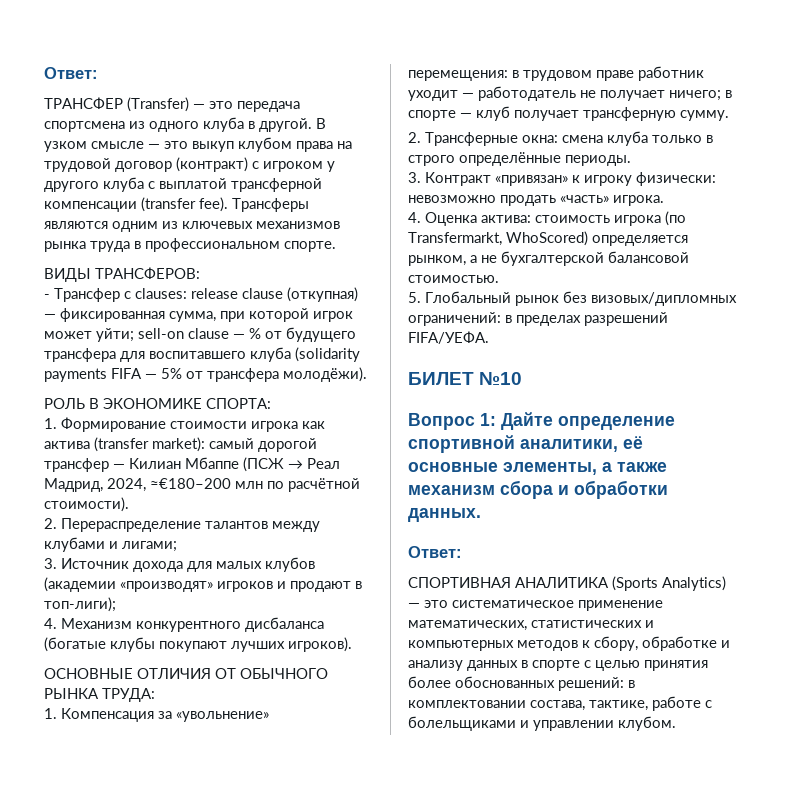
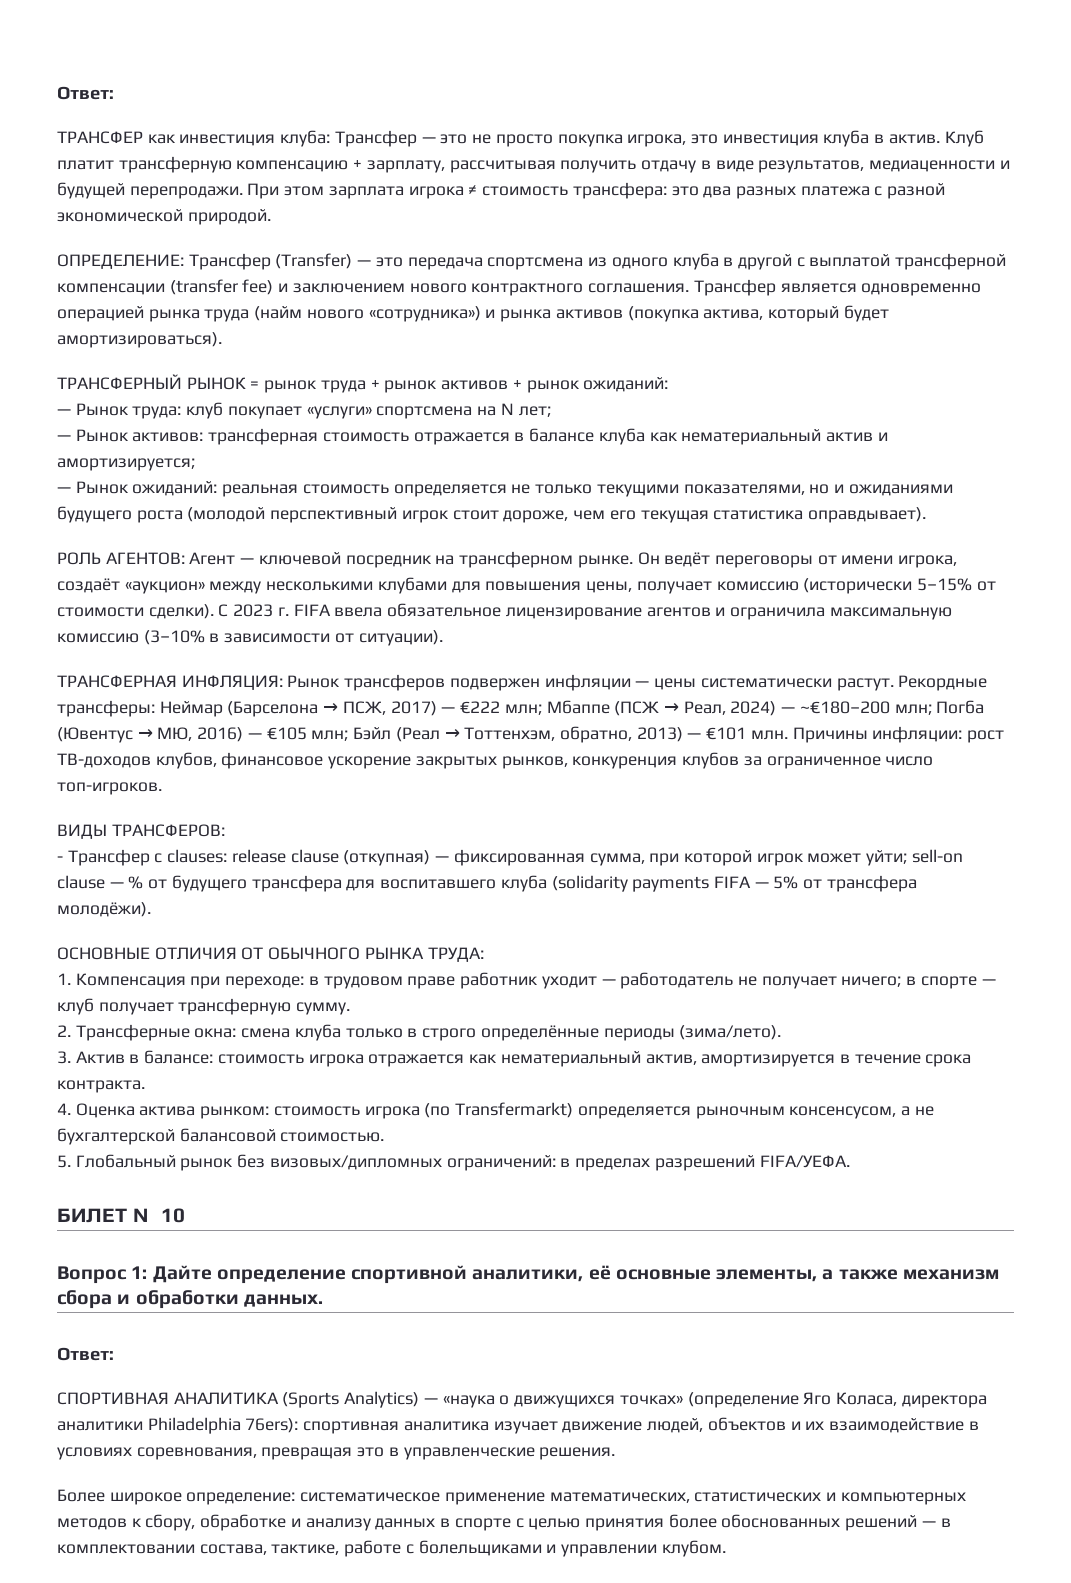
(123, 103) none -> [147,130,984,147] [57,156,1010,173] [57,182,946,199] [57,209,271,225] [57,253,271,270] как инвестиция клуба: Трансфер — это не просто покупка игрока, это инвестиция клуба в актив. Клуб платит трансферную компенсацию + зарплату, рассчитывая получить отдачу в виде результатов, медиаценности и будущей перепродажи. При этом зарплата игрока ≠ стоимость трансфера: это два разных платежа с разной экономической природой. // ОПРЕДЕЛЕНИЕ: Трансфер
[259,118,326,132] [44,137,352,152] [44,157,335,172] [44,177,144,192] другой. В узком смысле — это выкуп клубом права на трудовой договор (контракт) с игроком у другого клуба -> [737,254,792,270] другой
[199,197,309,212] [44,221,340,232] [44,238,336,252] fee). Трансферы являются одним из ключевых механизмов рынка труда в профессиональном спорте. -> [242,279,982,296] [57,305,889,322] [57,332,222,348] [57,374,669,393] [57,402,551,419] [57,428,888,445] [57,458,195,471] [57,481,953,497] [57,506,926,523] [57,551,958,568] [57,577,996,594] [57,603,952,620] [57,630,443,646] [57,674,988,691] [57,700,985,717] [57,726,1005,743] [57,752,934,769] [57,782,162,795] fee) и заключением нового контрактного соглашения. Трансфер является одновременно операцией рынка труда (найм нового «сотрудника») и рынка активов (покупка актива, который будет амортизироваться). // ТРАНСФЕРНЫЙ РЫНОК = рынок труда + рынок активов + рынок ожиданий: // — Рынок труда: клуб покупает «услуги» спортсмена на N лет; // — Рынок активов: трансферная стоимость отражается в балансе клуба как нематериальный актив и амортизируется; // — Рынок ожиданий: реальная стоимость определяется не только текущими показателями, но и ожиданиями будущего роста (молодой перспективный игрок стоит дороже, чем его текущая статистика оправдывает). // РОЛЬ АГЕНТОВ: Агент — ключевой посредник на трансферном рынке. Он ведёт переговоры от имени игрока, создаёт «аукцион» между несколькими клубами для повышения цены, получает комиссию (исторически 5–15% от стоимости сделки). С 2023 г. FIFA ввела обязательное лицензирование агентов и ограничила максимальную комиссию (3–10% в зависимости от ситуации). // ТРАНСФЕРНАЯ ИНФЛЯЦИЯ: Рынок трансферов подвержен инфляции — цены систематически растут. Рекордные трансферы: Неймар (Барселона → ПСЖ, 2017) — €222 млн; Мбаппе (ПСЖ → Реал, 2024) — ~€180–200 млн; Погба (Ювентус → МЮ, 2016) — €105 млн; Бэйл (Реал → Тоттенхэм, обратно, 2013) — €101 млн. Причины инфляции: рост ТВ-доходов клубов, финансовое ускорение закрытых рынков, конкуренция клубов за ограниченное число топ-игроков.
[44,398,271,409] [44,417,325,432] [44,437,317,452] [44,457,340,472] [44,478,360,492] [44,497,129,512] [44,518,320,532] [44,537,177,552] [44,557,315,572] [44,577,362,592] [44,597,116,612] [44,617,324,632] [44,637,352,652] // РОЛЬ В ЭКОНОМИКЕ СПОРТА: // 1. Формирование стоимости игрока как актива (transfer market): самый дорогой трансфер — Килиан Мбаппе (ПСЖ → Реал Мадрид, 2024, ≈€180–200 млн по расчётной стоимости). // 2. Перераспределение талантов между клубами и лигами; // 3. Источник дохода для малых клубов (академии «производят» игроков и продают в топ-лиги); // 4. Механизм конкурентного дисбаланса (богатые клубы покупают лучших игроков). -> (151, 909) none
[158,711,269,722] [408,70,508,81] за «увольнение» перемещения: -> [190,976,305,989] при переходе:
[565,155,631,166] [408,172,716,186] [408,195,664,206] периоды. // 3. Контракт «привязан» к игроку физически: невозможно продать «часть» игрока. -> [603,1025,782,1041] [57,1050,972,1067] [57,1080,145,1093] периоды (зима/лето). // 3. Актив в балансе: стоимость игрока отражается как нематериальный актив, амортизируется в течение срока контракта.
[481,215,531,223] актива: -> [139,1106,270,1119] актива рынком:
[408,231,688,246] [408,255,466,266] Transfermarkt, WhoScored) определяется рынком, -> [455,1102,897,1119] Transfermarkt) определяется рыночным консенсусом,
[424,600,448,608] это -> [442,1392,987,1408] [57,1417,979,1434] [57,1447,616,1460] [57,1489,296,1505] «наука о движущихся точках» (определение Яго Коласа, директора аналитики Philadelphia 76ers): спортивная аналитика изучает движение людей, объектов и их взаимодействие в условиях соревнования, превращая это в управленческие решения. // Более широкое определение:
[558,677,624,691] решений: -> [845,1515,936,1531] решений —

